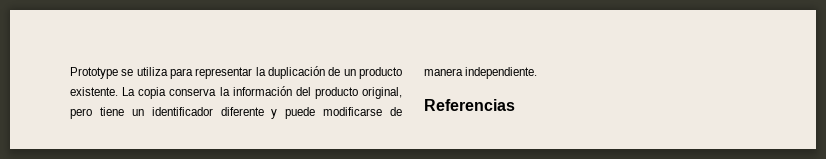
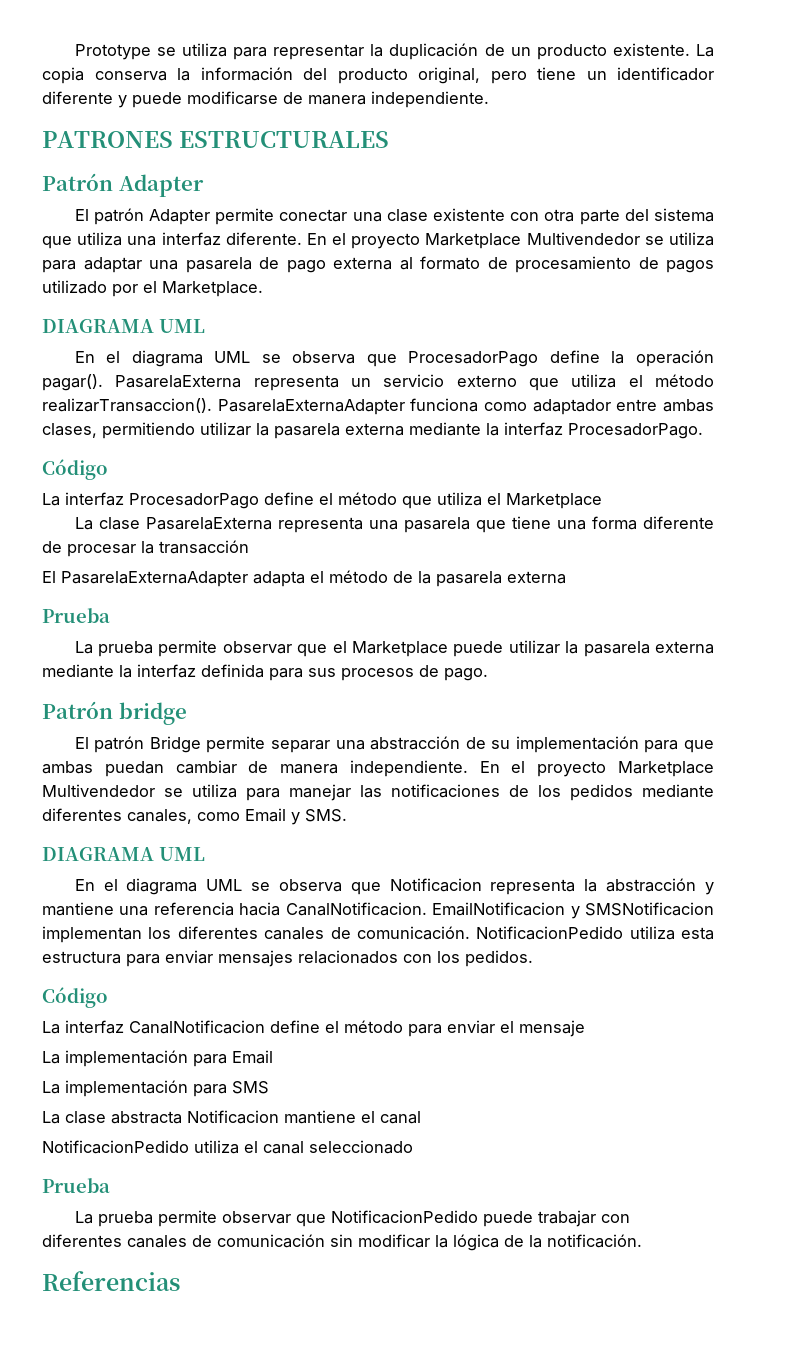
(538, 73) none -> [42,131,390,148] [42,173,204,197] [74,208,715,225] [42,232,714,249] [42,256,714,273] [42,280,263,297] [42,319,205,333] [74,350,714,367] [42,374,714,391] [42,398,714,415] [42,422,703,439] [42,459,108,480] [42,492,602,509] [74,516,714,533] [42,540,249,557] [42,570,566,587] [42,608,110,623] [74,640,714,657] [42,664,488,681] [42,701,187,725] [74,736,715,753] [42,760,714,777] [42,784,714,801] [42,808,347,825] [42,847,205,861] [74,878,715,895] [42,902,714,919] [42,926,714,943] [42,950,533,967] [42,987,108,1008] [42,1020,585,1037] [42,1050,273,1067] [42,1080,269,1097] [42,1110,421,1124] [42,1140,413,1154] [42,1178,110,1193] [74,1210,630,1227] [42,1234,642,1251] // PATRONES ESTRUCTURALES // Patrón Adapter // El patrón Adapter permite conectar una clase existente con otra parte del sistema que utiliza una interfaz diferente. En el proyecto Marketplace Multivendedor se utiliza para adaptar una pasarela de pago externa al formato de procesamiento de pagos utilizado por el Marketplace. // DIAGRAMA UML // En el diagrama UML se observa que ProcesadorPago define la operación pagar(). PasarelaExterna representa un servicio externo que utiliza el método realizarTransaccion(). PasarelaExternaAdapter funciona como adaptador entre ambas clases, permitiendo utilizar la pasarela externa mediante la interfaz ProcesadorPago. // Código // La interfaz ProcesadorPago define el método que utiliza el Marketplace // La clase PasarelaExterna representa una pasarela que tiene una forma diferente de procesar la transacción // El PasarelaExternaAdapter adapta el método de la pasarela externa // Prueba // La prueba permite observar que el Marketplace puede utilizar la pasarela externa mediante la interfaz definida para sus procesos de pago. // Patrón bridge // El patrón Bridge permite separar una abstracción de su implementación para que ambas puedan cambiar de manera independiente. En el proyecto Marketplace Multivendedor se utiliza para manejar las notificaciones de los pedidos mediante diferentes canales, como Email y SMS. // DIAGRAMA UML // En el diagrama UML se observa que Notificacion representa la abstracción y mantiene una referencia hacia CanalNotificacion. EmailNotificacion y SMSNotificacion implementan los diferentes canales de comunicación. NotificacionPedido utiliza esta estructura para enviar mensajes relacionados con los pedidos. // Código // La interfaz CanalNotificacion define el método para enviar el mensaje // La implementación para Email // La implementación para SMS // La clase abstracta Notificacion mantiene el canal // NotificacionPedido utiliza el canal seleccionado // Prueba // La prueba permite observar que NotificacionPedido puede trabajar con diferentes canales de comunicación sin modificar la lógica de la notificación.

